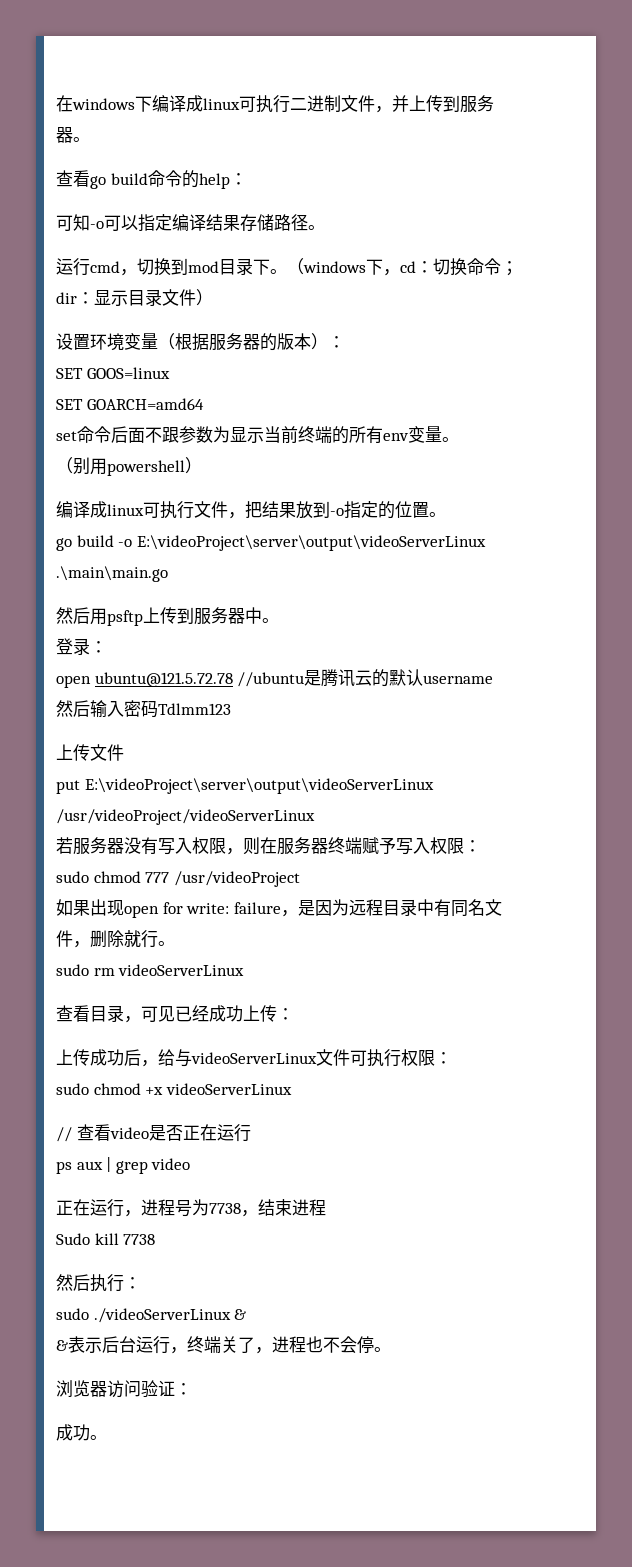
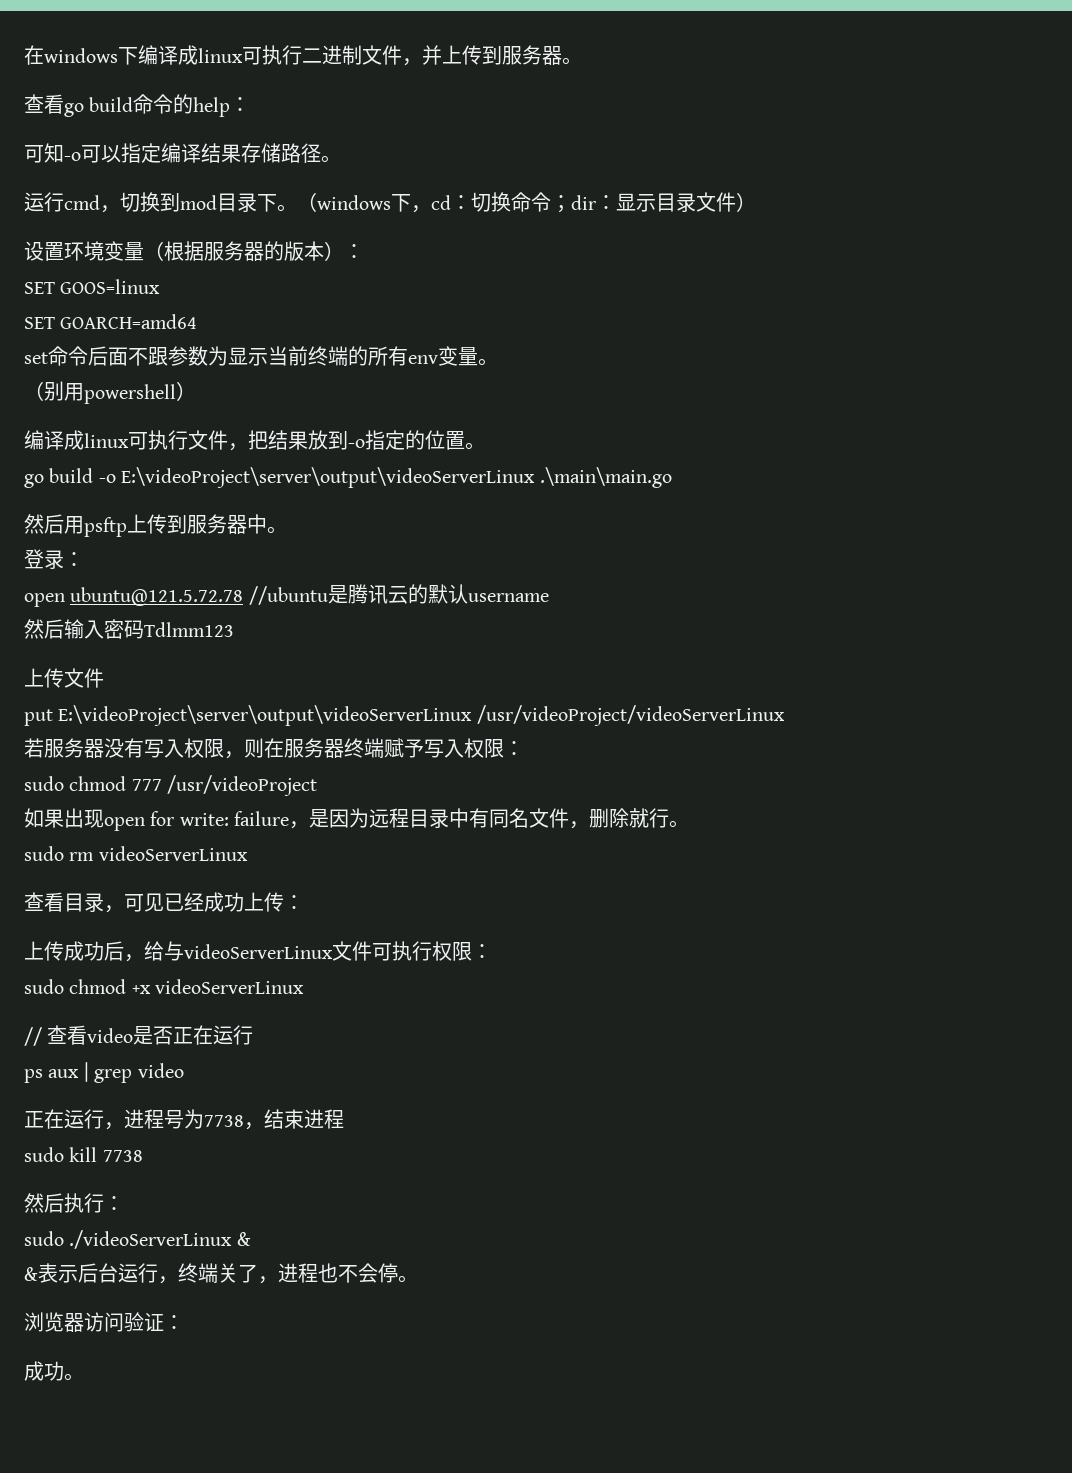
[56,1233,90,1245] Sudo -> [24,1147,64,1162] sudo

